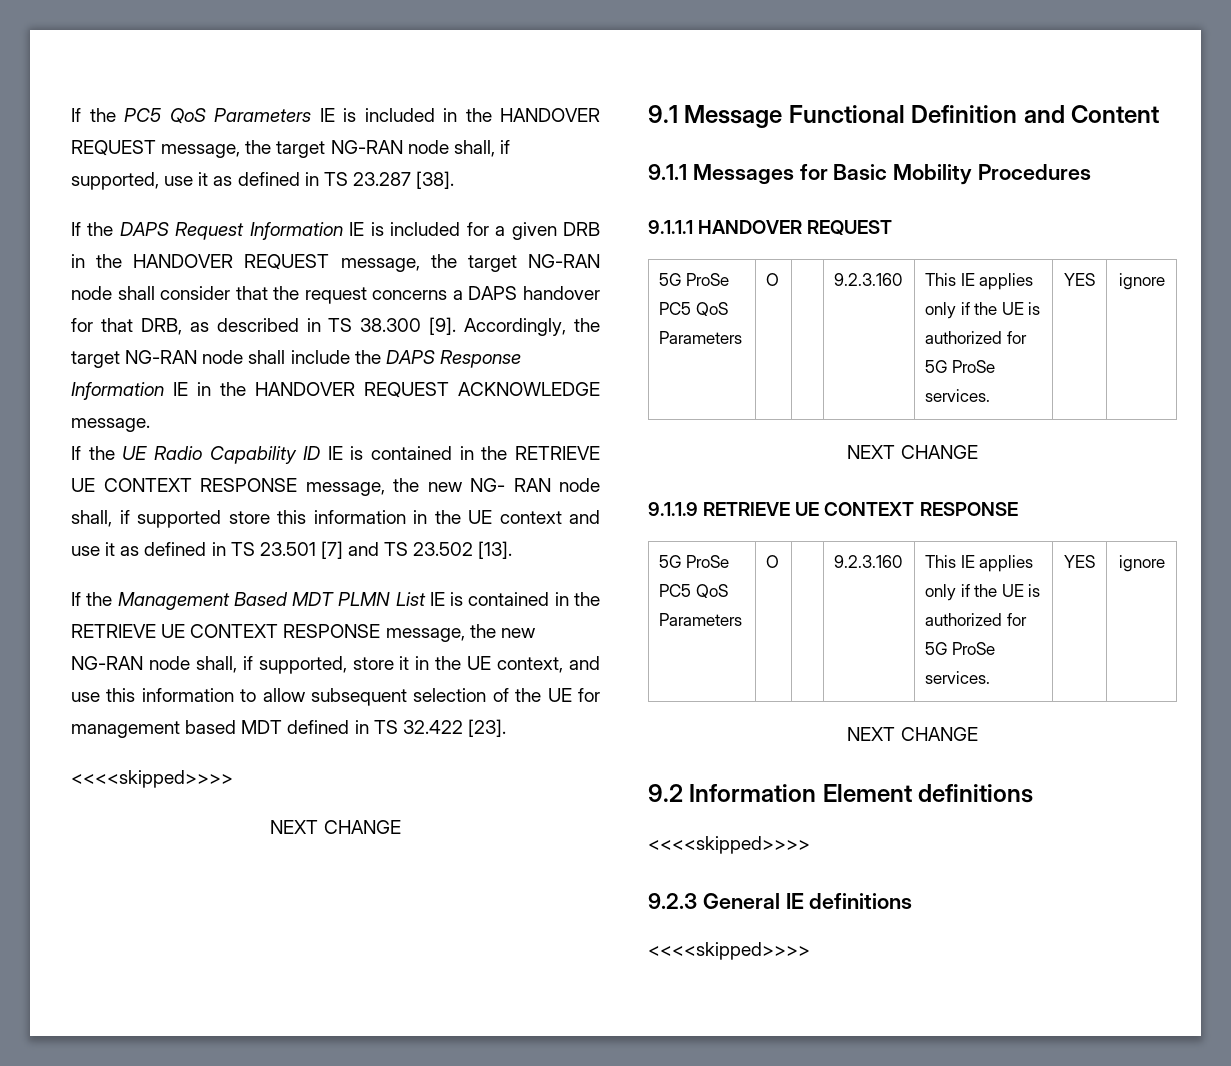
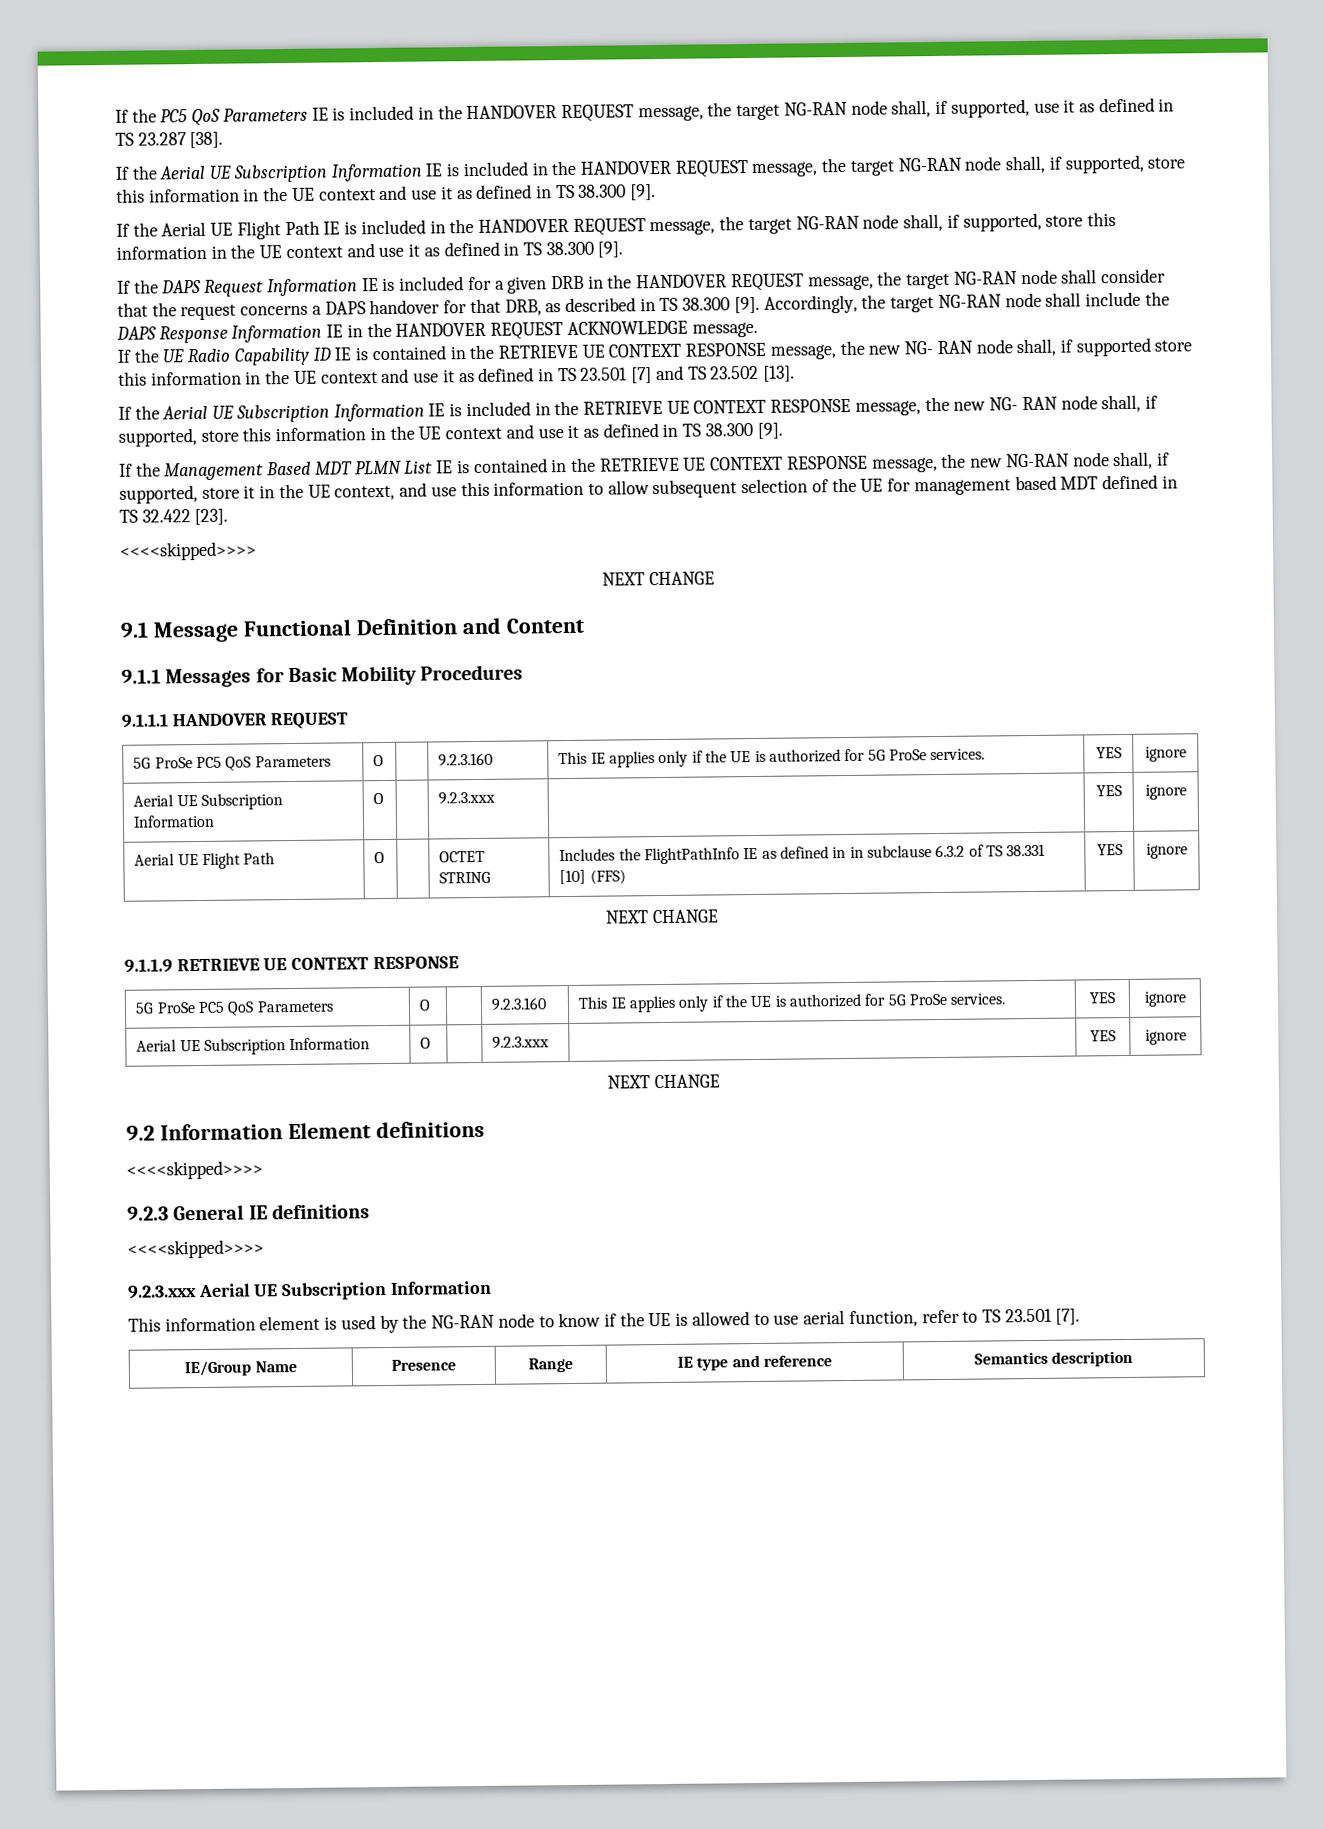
(455, 180) none -> [115,154,1186,183] [116,184,657,203] [116,212,1116,240] [116,241,624,260] // If the Aerial UE Subscription Information IE is included in the HANDOVER REQUEST message, the target NG-RAN node shall, if supported, store this information in the UE context and use it as defined in TS 38.300 [9]. // If the Aerial UE Flight Path IE is included in the HANDOVER REQUEST message, the target NG-RAN node shall, if supported, store this information in the UE context and use it as defined in TS 38.300 [9].
(513, 550) none -> [118,394,1158,423] [118,422,783,447] // If the Aerial UE Subscription Information IE is included in the RETRIEVE UE CONTEXT RESPONSE message, the new NG- RAN node shall, if supported, store this information in the UE context and use it as defined in TS 38.300 [9].
(1165, 281) none -> [133,793,284,810] [133,814,216,828] [373,792,385,805] [438,791,496,805] [1095,785,1122,797] [1144,784,1187,800] [134,852,276,869] [374,851,386,864] [439,850,486,863] [439,871,492,884] [559,843,1046,865] [559,869,626,885] [1096,844,1123,856] [1145,843,1188,859] // Aerial UE Subscription Information | O | | 9.2.3.xxx | | YES | ignore // Aerial UE Flight Path | O | | OCTET STRING | Includes the FlightPathInfo IE as defined in in subclause 6.3.2 of TS 38.331 [10] (FFS) | YES | ignore
(1165, 563) none -> [136,1037,371,1055] [420,1037,432,1049] [492,1036,550,1049] [1090,1030,1116,1042] [1144,1029,1187,1045] // Aerial UE Subscription Information | O | | 9.2.3.xxx | | YES | ignore
(810, 951) none -> [127,1280,492,1301] [128,1308,1081,1334] [184,1360,297,1377] [391,1359,456,1371] [528,1357,573,1373] [677,1354,832,1371] [973,1350,1134,1367] // 9.2.3.xxx Aerial UE Subscription Information // This information element is used by the NG-RAN node to know if the UE is allowed to use aerial function, refer to TS 23.501 [7]. // IE/Group Name | Presence | Range | IE type and reference | Semantics description

